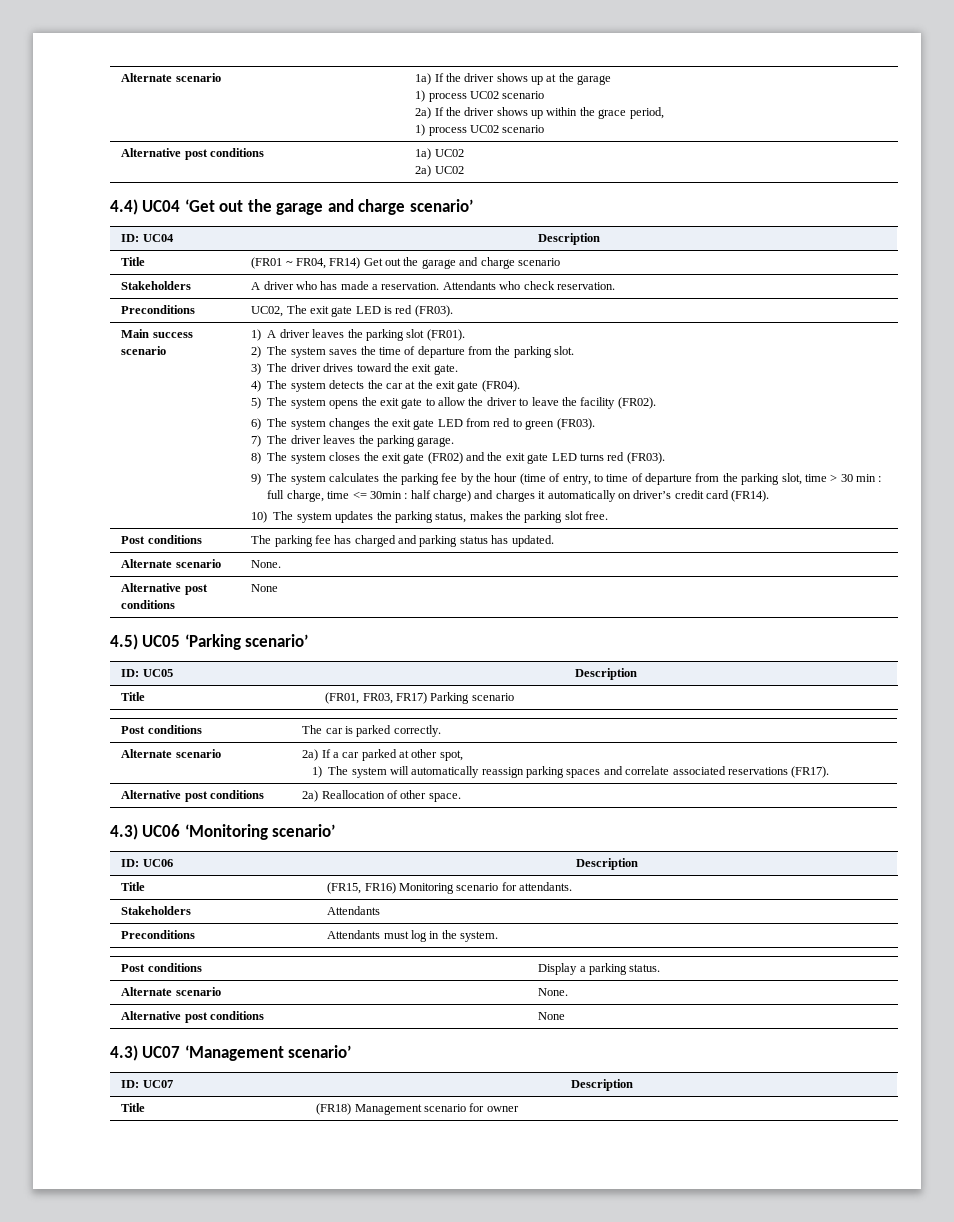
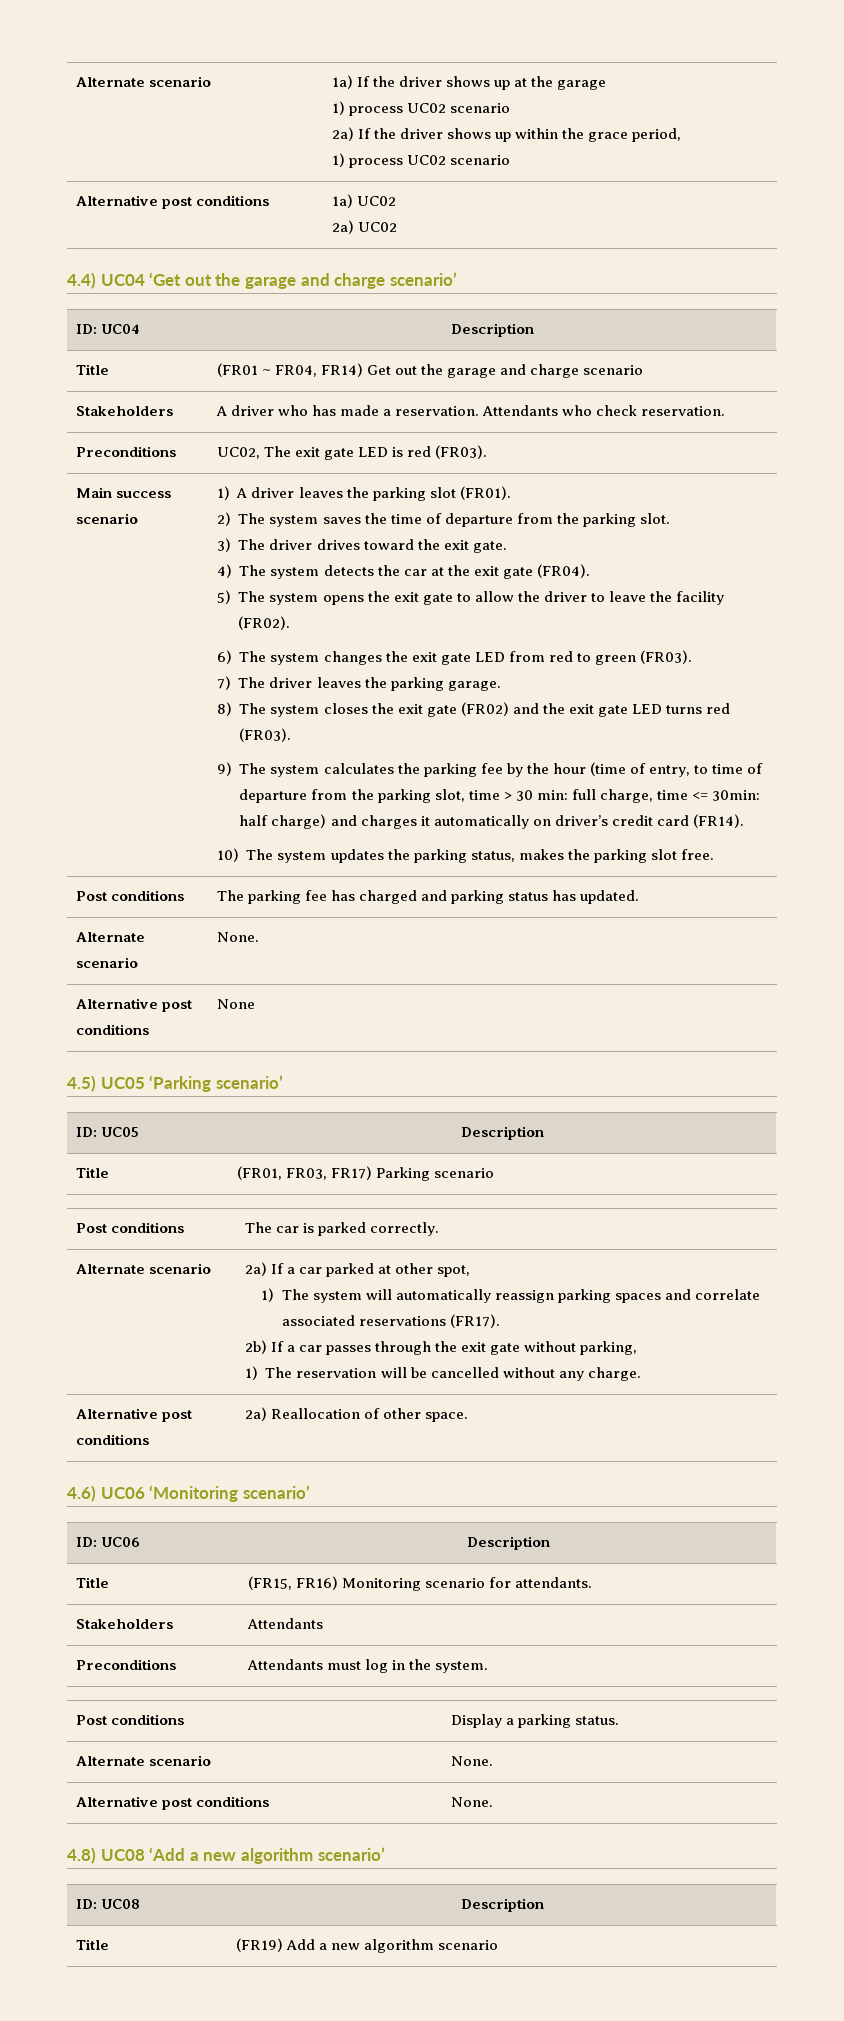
[856,474,882,482] min : -> [536,790,568,800] min:
[369,491,408,499] 30min : -> [712,790,761,801] 30min:
(830, 772) none -> [244,1340,638,1355] [244,1366,641,1381] // 2b) If a car passes through the exit gate without parking, // 1) The reservation will be cancelled without any charge.
[110,824,138,840] 4.3) -> [67,1485,96,1502] 4.6)
[538,1012,566,1020] [110,1045,352,1061] [121,1080,173,1088] [570,1079,633,1091] [121,1103,146,1112] [316,1103,519,1115] None // 4.3) UC07 ‘Management scenario’ // ID: UC07 | Description // Title | (FR18) Management scenario for owner -> [450,1797,493,1807] [67,1847,385,1864] [75,1899,140,1909] [460,1898,544,1912] [75,1939,109,1950] [235,1938,499,1953] None. // 4.8) UC08 ‘Add a new algorithm scenario’ // ID: UC08 | Description // Title | (FR19) Add a new algorithm scenario

